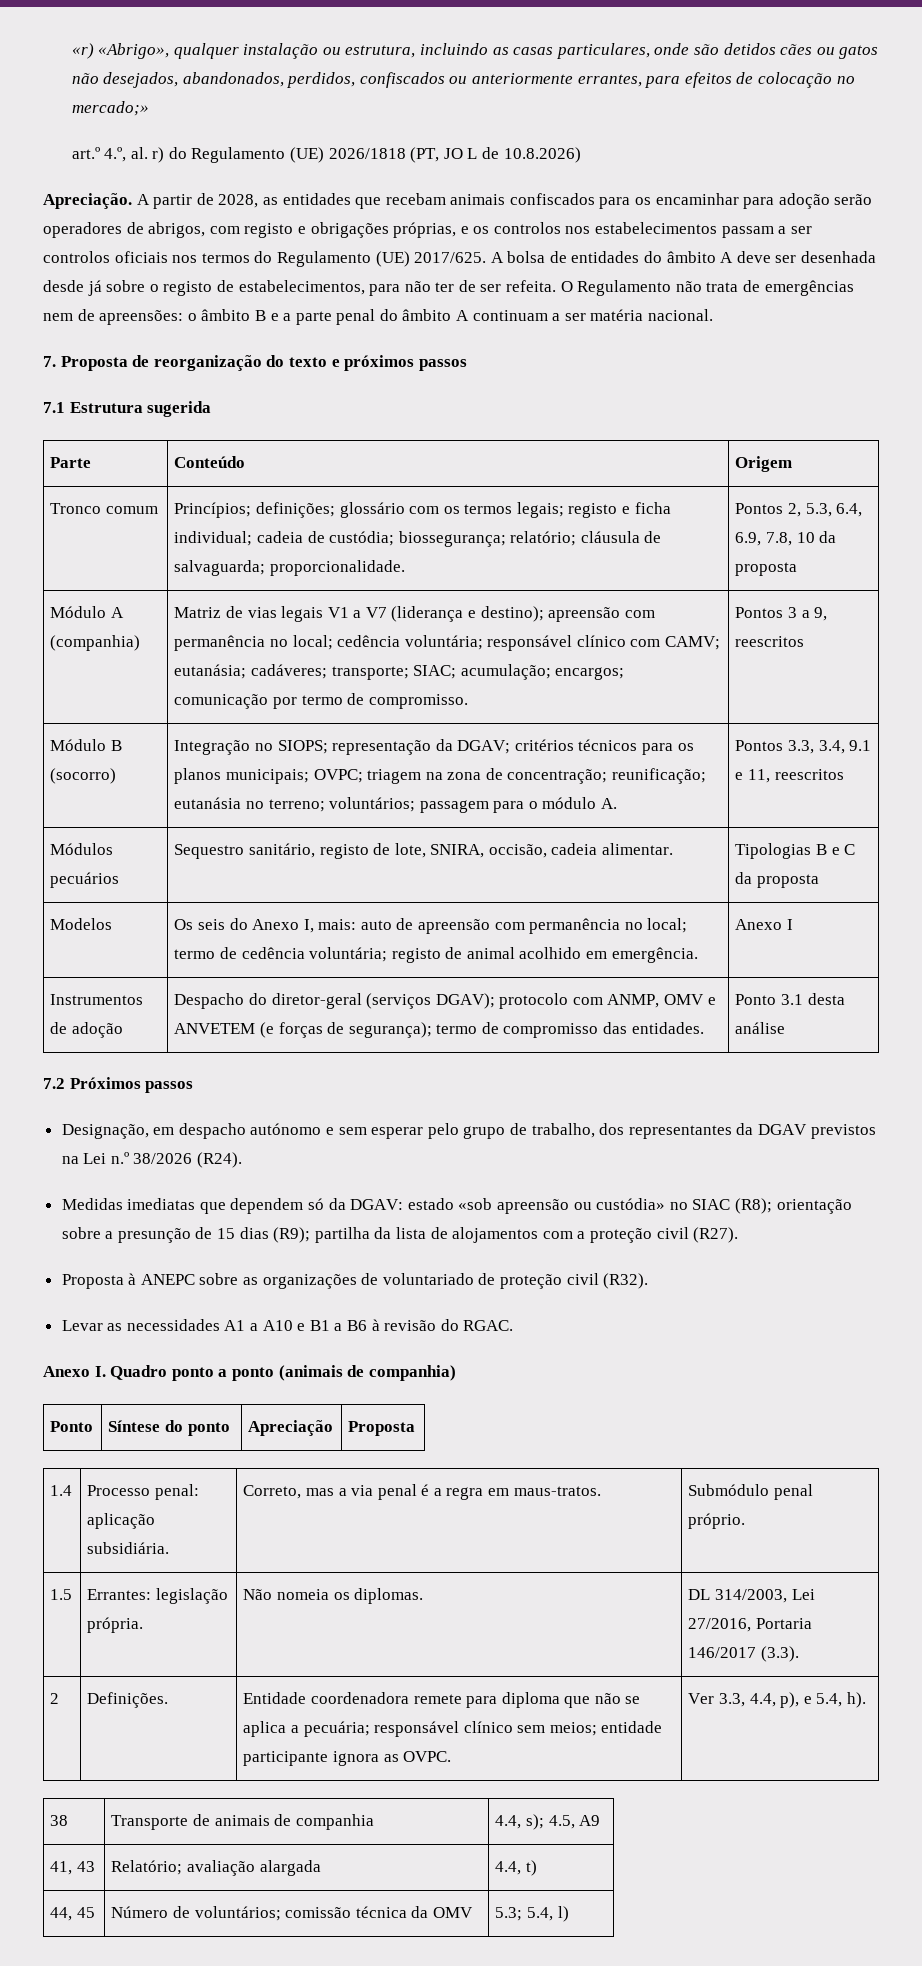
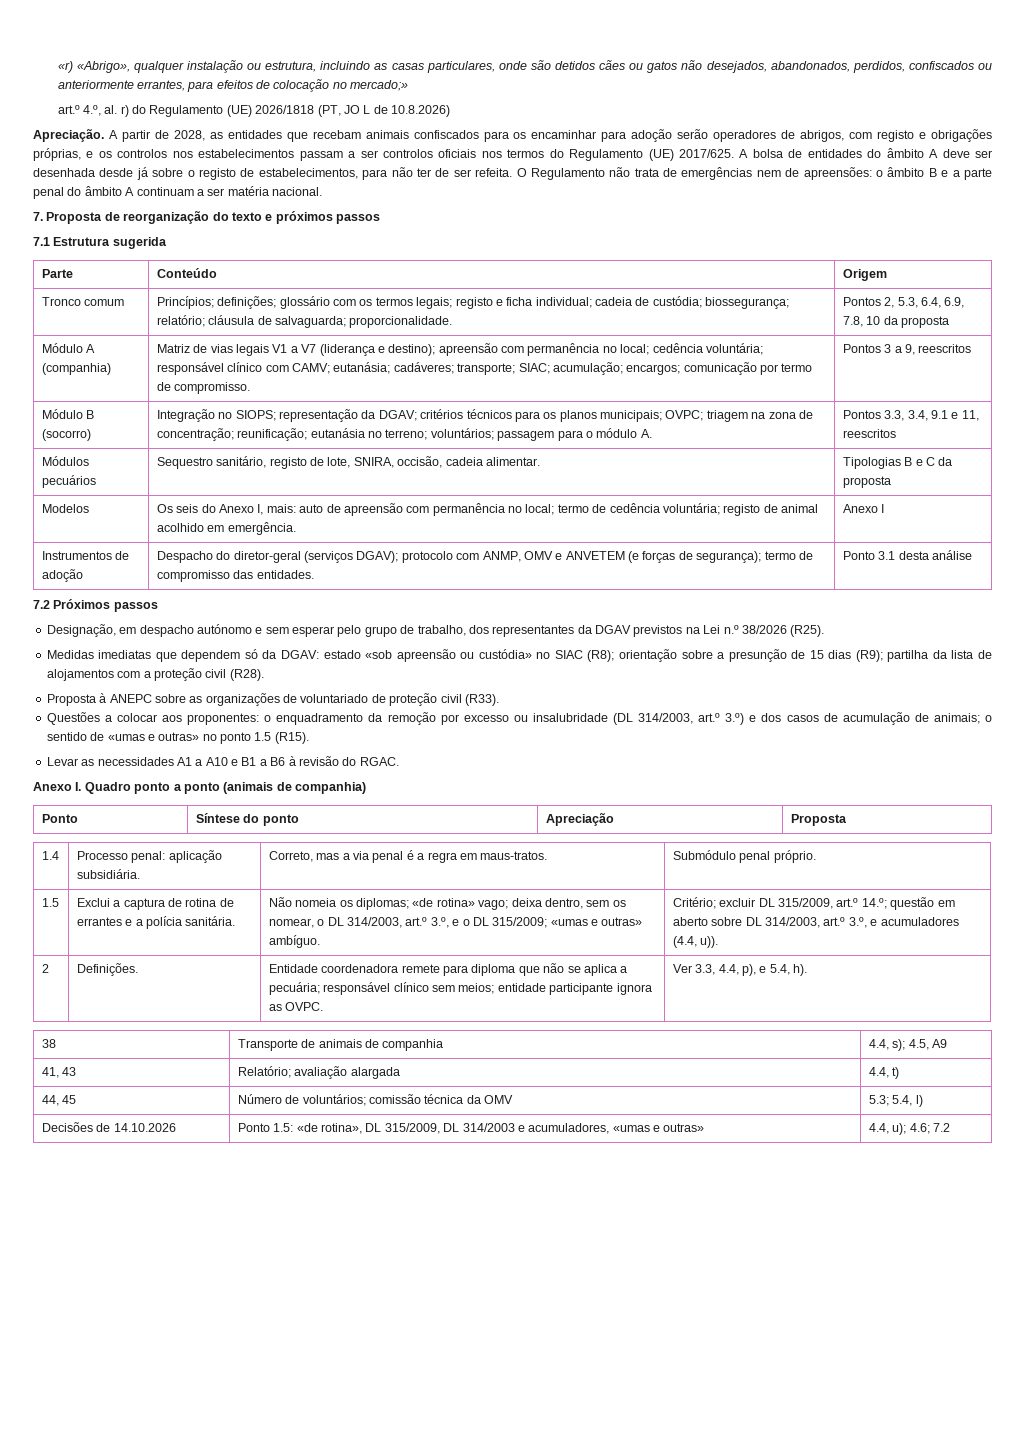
[197,1152,243,1168] (R24). -> [790,625,825,637] (R25).
[693,1227,739,1243] (R27). -> [229,669,264,681] (R28).
[603,1273,649,1289] (R32). -> [464,694,499,706] [46,712,992,725] [46,732,309,744] (R33). // Questões a colocar aos proponentes: o enquadramento da remoção por excesso ou insalubridade (DL 314/2003, art.º 3.º) e dos casos de acumulação de animais; o sentido de «umas e outras» no ponto 1.5 (R15).
[87,1588,228,1604] [87,1617,144,1633] [243,1588,424,1604] [688,1589,815,1603] [688,1618,812,1632] [688,1646,799,1662] Errantes: legislação própria. | Não nomeia os diplomas. | DL 314/2003, Lei 27/2016, Portaria 146/2017 (3.3). -> [76,898,234,910] [76,916,236,929] [268,897,626,910] [268,917,643,928] [268,935,320,948] [672,897,955,910] [672,917,959,928] [672,936,719,948] Exclui a captura de rotina de errantes e a polícia sanitária. | Não nomeia os diplomas; «de rotina» vago; deixa dentro, sem os nomear, o DL 314/2003, art.º 3.º, e o DL 315/2009; «umas e outras» ambíguo. | Critério; excluir DL 315/2009, art.º 14.º; questão em aberto sobre DL 314/2003, art.º 3.º, e acumuladores (4.4, u)).
(569, 1914) none -> [41,1122,176,1132] [237,1123,705,1134] [868,1123,951,1135] // Decisões de 14.10.2026 | Ponto 1.5: «de rotina», DL 315/2009, DL 314/2003 e acumuladores, «umas e outras» | 4.4, u); 4.6; 7.2

